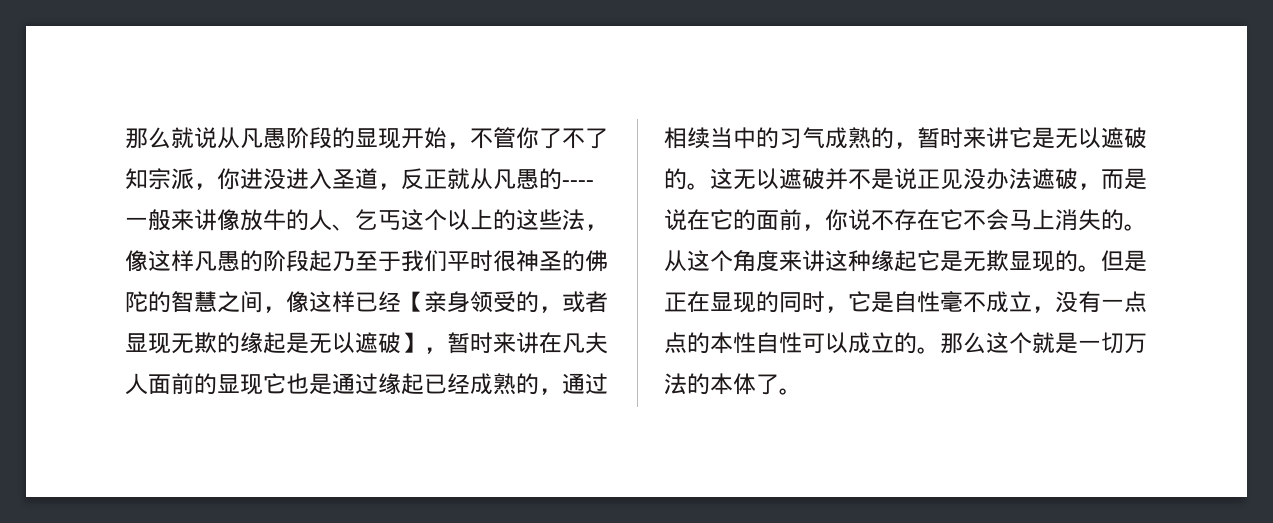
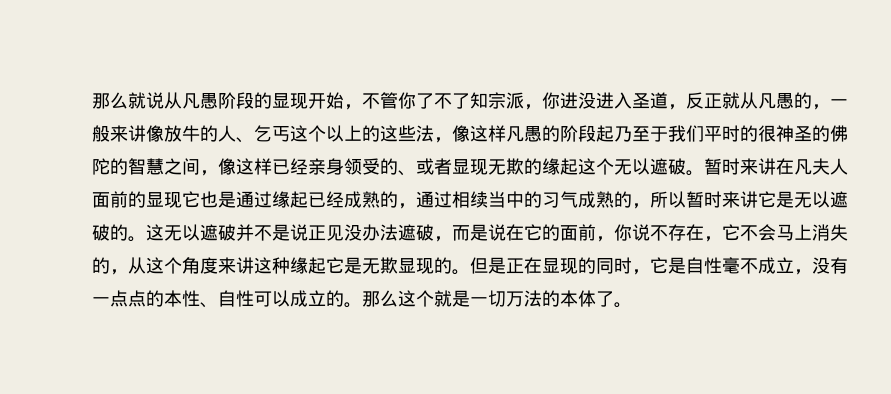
[562,180,594,187] ---- -> [812,104,830,110] ，
(493, 260) none -> [740,125,758,142] 的
[401,291,424,312] 【 -> (308, 166) none
[539,306,562,313] ， -> [398,170,416,176] 、
[286,332,447,354] 是无以遮破】， -> [578,158,704,176] 这个无以遮破。
(917, 145) none -> [650,191,686,208] 所以
(940, 219) none -> [704,236,722,242] ，
[1124,224,1147,231] 。 -> [110,269,128,275] ，
(756, 343) none -> [200,302,218,308] 、

